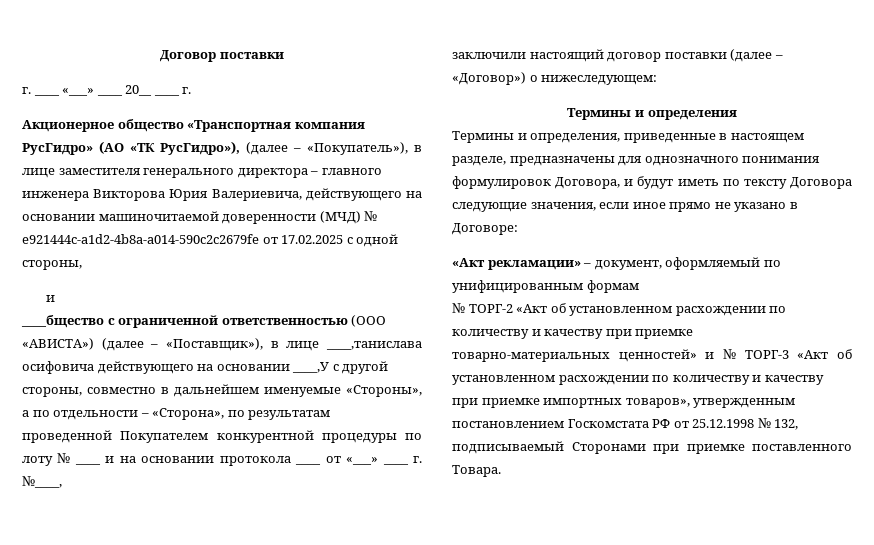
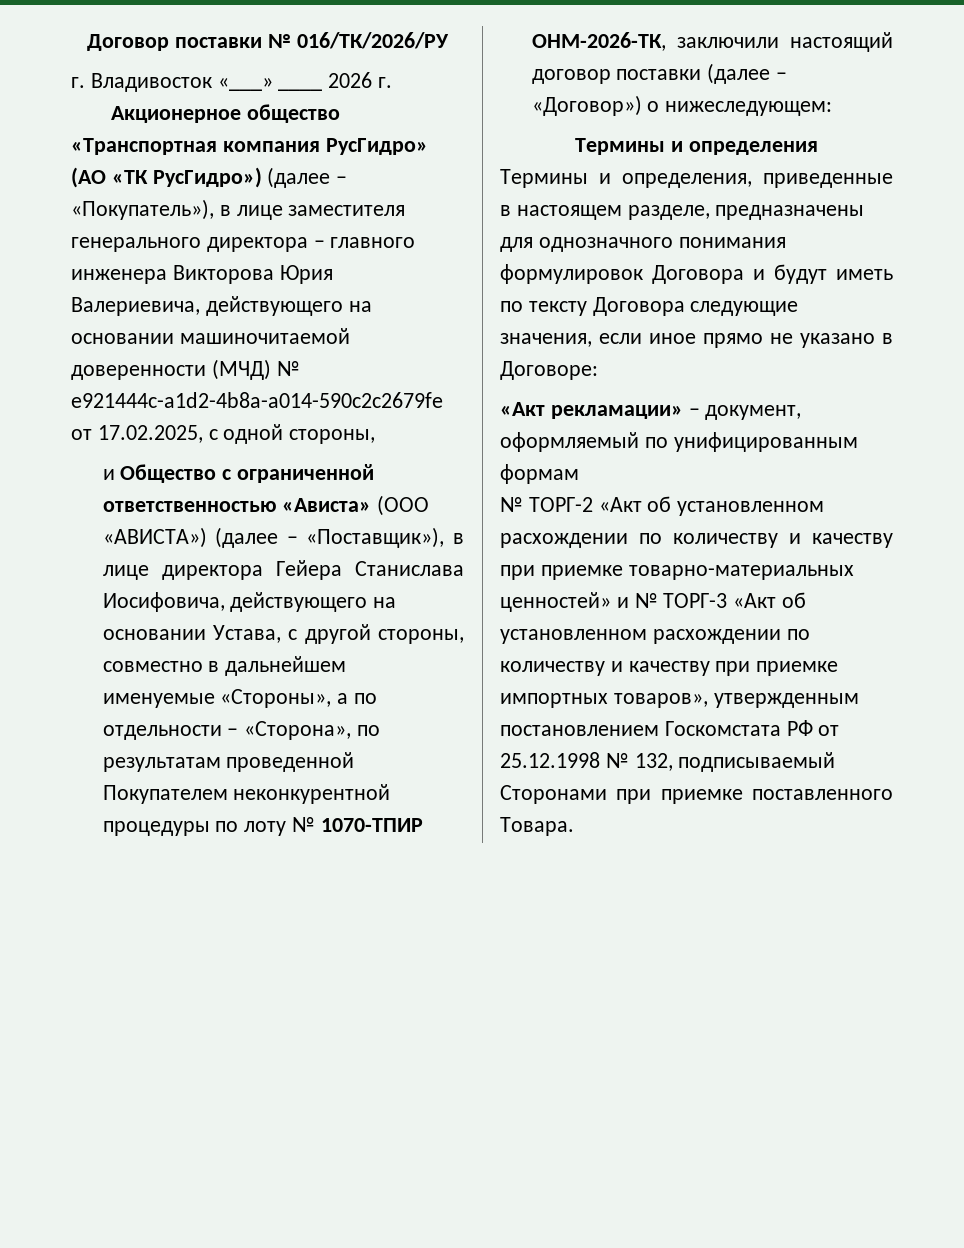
[22,87,31,94] [33,85,180,96] // г. ____ «___» ____ 20__ ____ -> [267,32,449,49] [71,73,323,92] [328,72,373,88] № 016/ТК/2026/РУ // г. Владивосток «___» ____ 2026
[160,141,240,155] РусГидро»), -> [152,167,262,188] РусГидро»)
[281,235,344,244] 17.02.2025 -> [97,425,203,443] 17.02.2025,
[21,315,104,328] // ____бщество -> [120,464,217,483] Общество
(348, 321) none -> [282,498,372,512] «Ависта»
[326,341,422,350] [22,361,330,374] ____,танислава осифовича действующего на основании ____,У -> [161,560,464,580] [102,592,397,612] [102,625,281,643] директора Гейера Станислава Иосифовича, действующего на основании Устава,
[216,430,314,443] конкурентной -> [233,784,391,804] неконкурентной
[74,463,101,465] [105,456,322,466] [325,456,409,465] [412,456,422,463] [22,476,62,488] ____ и на основании протокола ____ от «___» ____ г. №____, // -> [320,818,423,832] [531,32,666,51] 1070-ТПИР ОНМ-2026-ТК,
[555,177,621,189] Договора, -> [652,265,744,284] Договора

